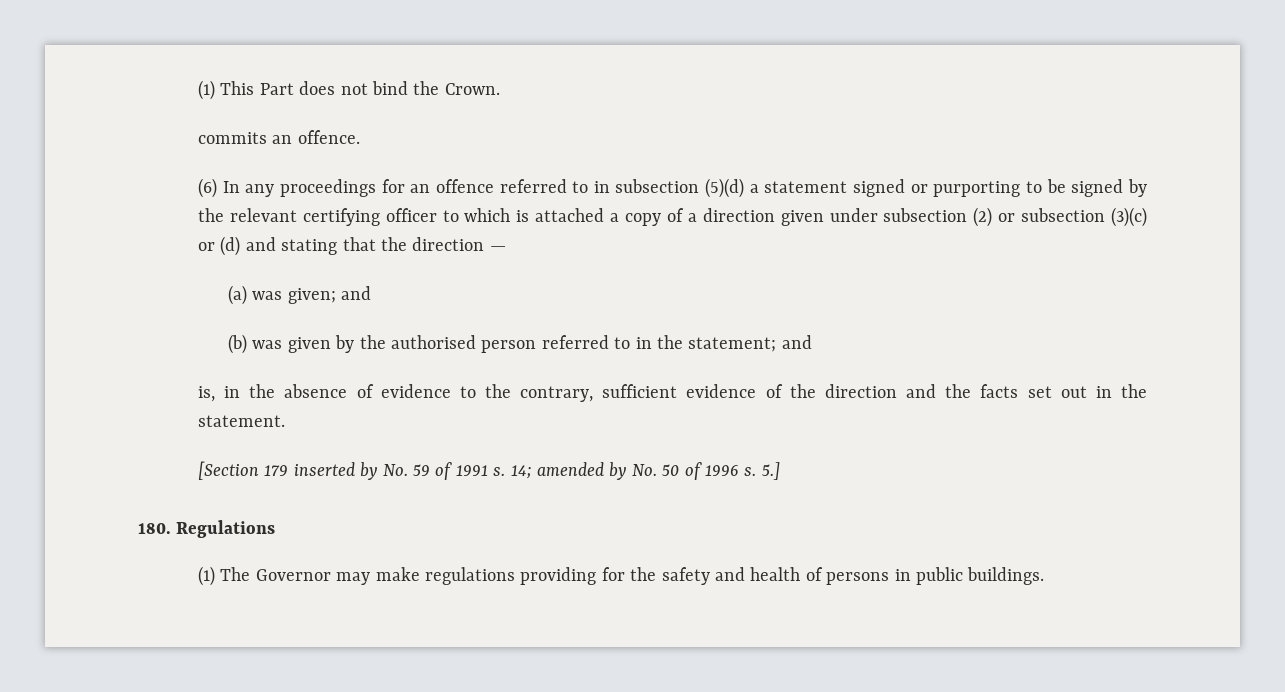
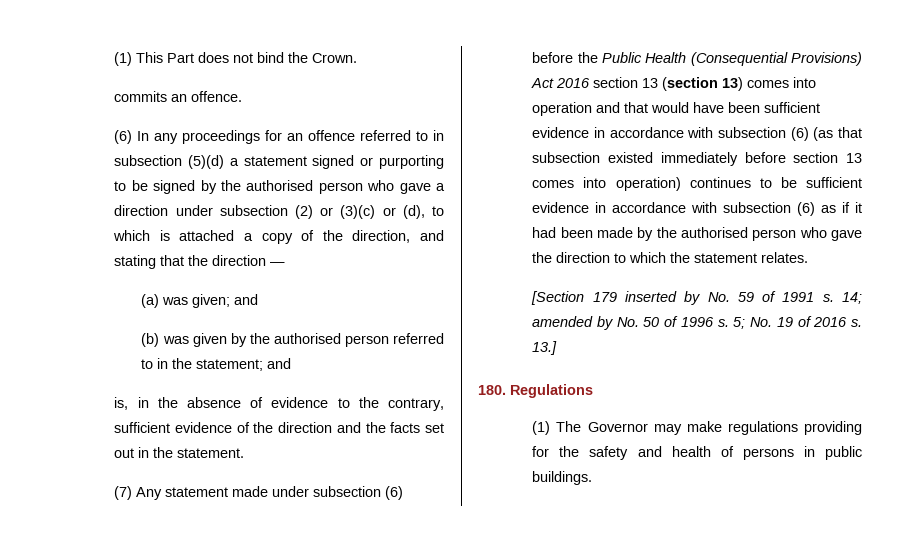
[229,208,437,226] relevant certifying officer -> [246,180,445,194] [114,205,425,219] authorised person who gave a direction under subsection (2) or (3)(c) or (d),
[687,207,1147,227] [197,236,241,256] a direction given under subsection (2) or subsection (3)(c) or (d) -> [322,230,411,243] the direction,
(285, 421) none -> [114,486,404,500] [532,52,862,66] [531,77,817,91] [532,102,821,116] [532,127,862,141] [532,152,862,166] [532,177,862,191] [532,202,862,216] [532,227,862,241] [532,252,809,263] // (7) Any statement made under subsection (6) before the Public Health (Consequential Provisions) Act 2016 section 13 (section 13) comes into operation and that would have been sufficient evidence in accordance with subsection (6) (as that subsection existed immediately before section 13 comes into operation) continues to be sufficient evidence in accordance with subsection (6) as if it had been made by the authorised person who gave the direction to which the statement relates.
[761,462,780,480] 5.] -> [733,316,862,329] [532,341,558,355] 5; No. 19 of 2016 s. 13.]

